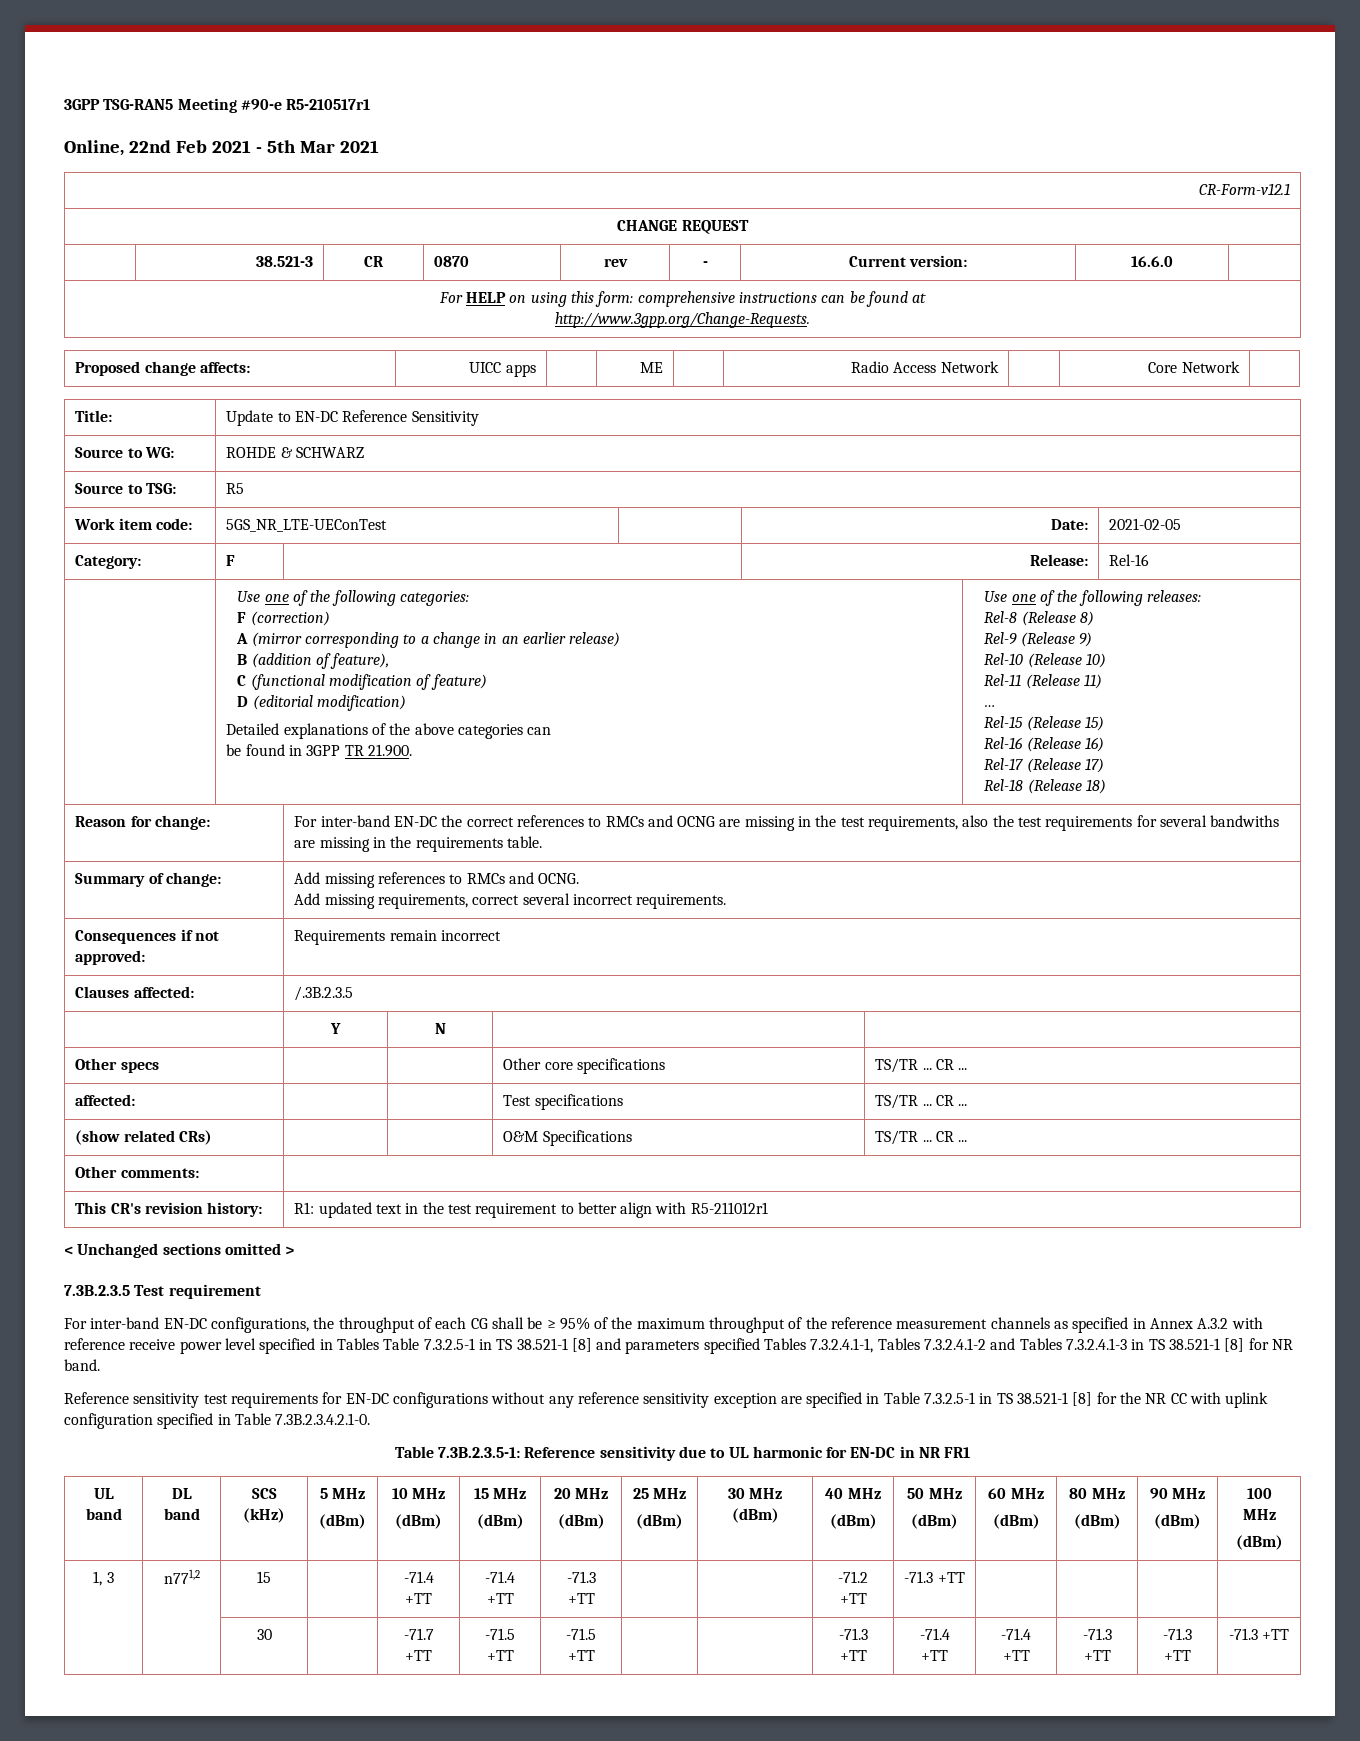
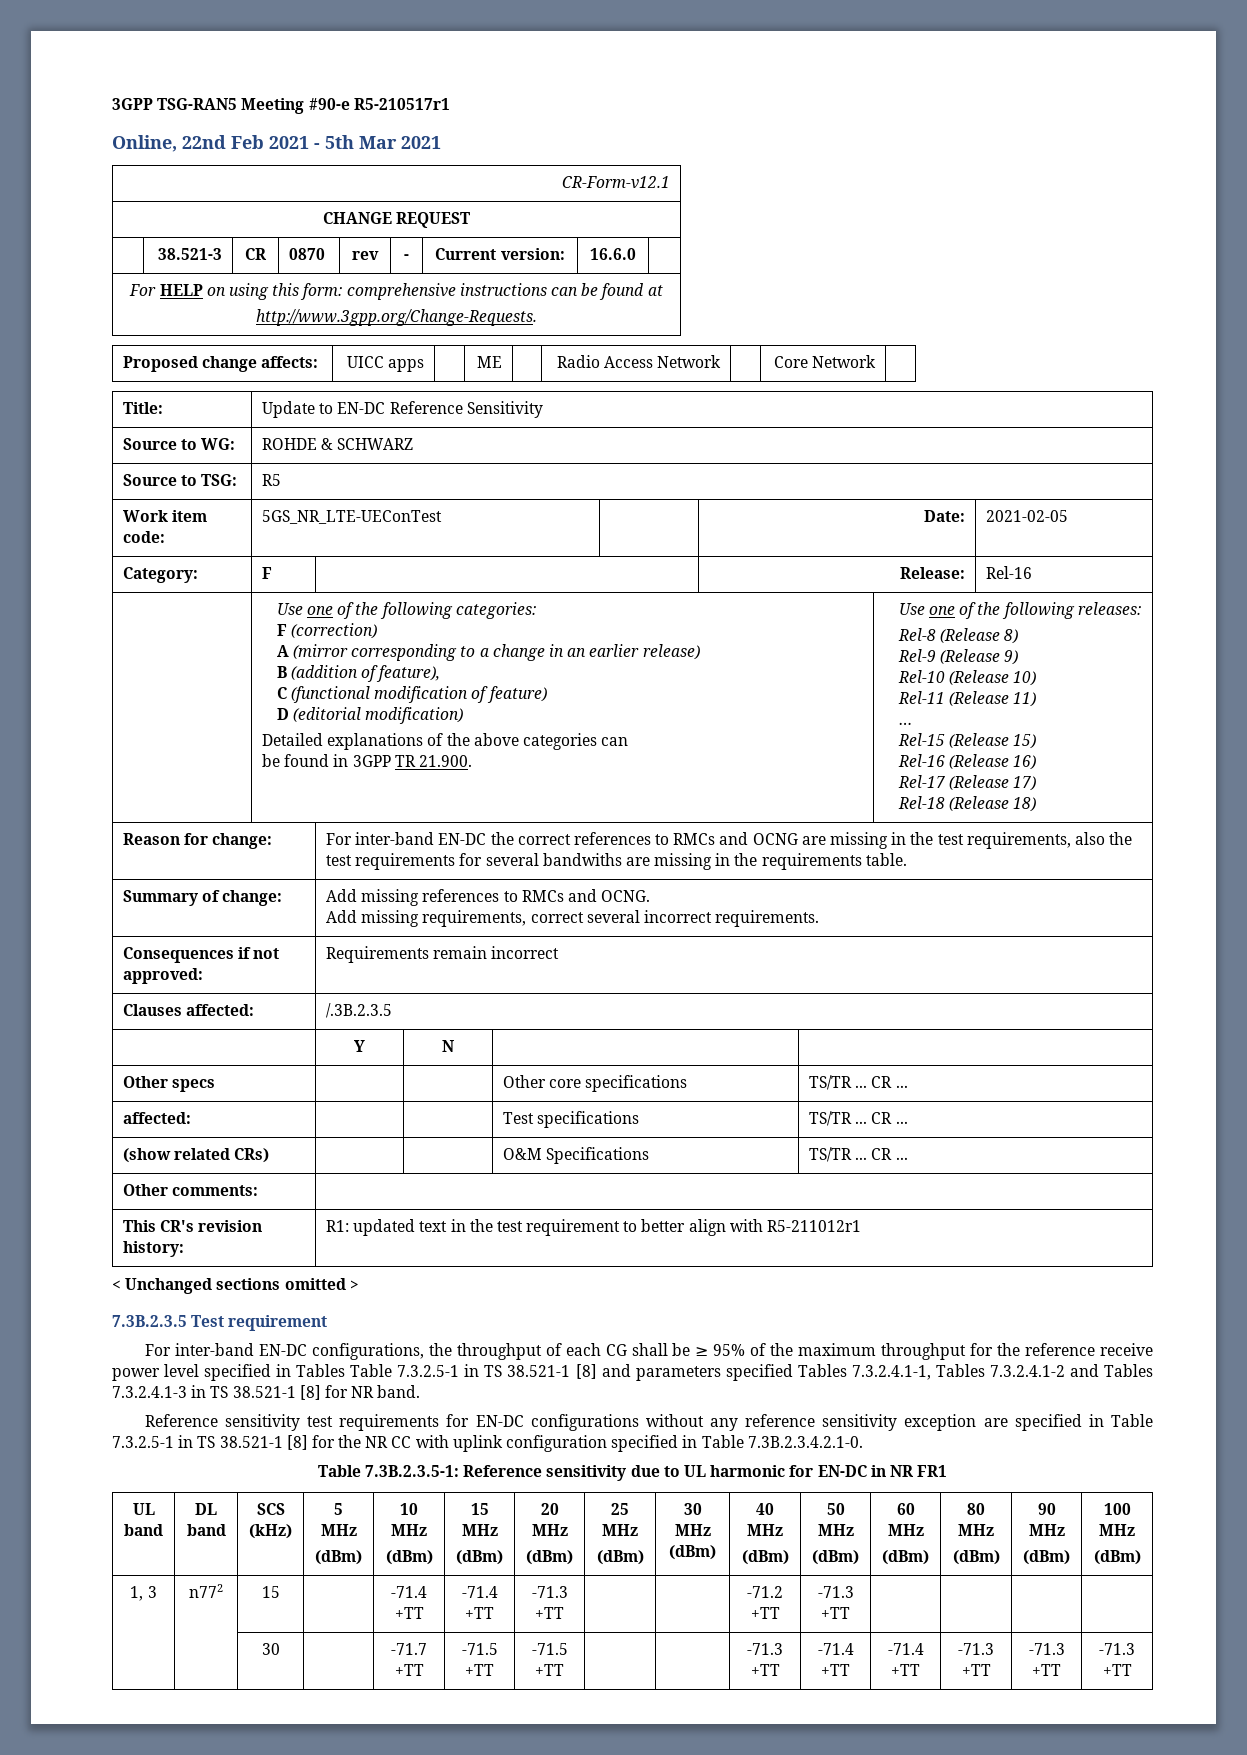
[788,1317,803,1329] of -> [970,1343,994,1356] for
[896,1317,1263,1333] [64,1338,125,1350] measurement channels as specified in Annex A.3.2 with reference -> (1096, 1349) none
[163,1569,200,1584] n771,2 -> [189,1584,223,1598] n772

